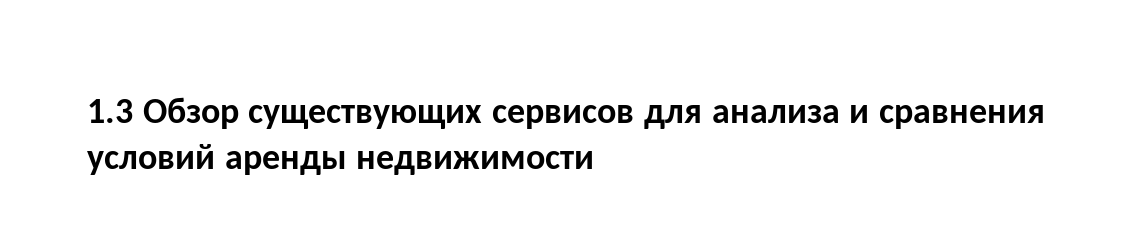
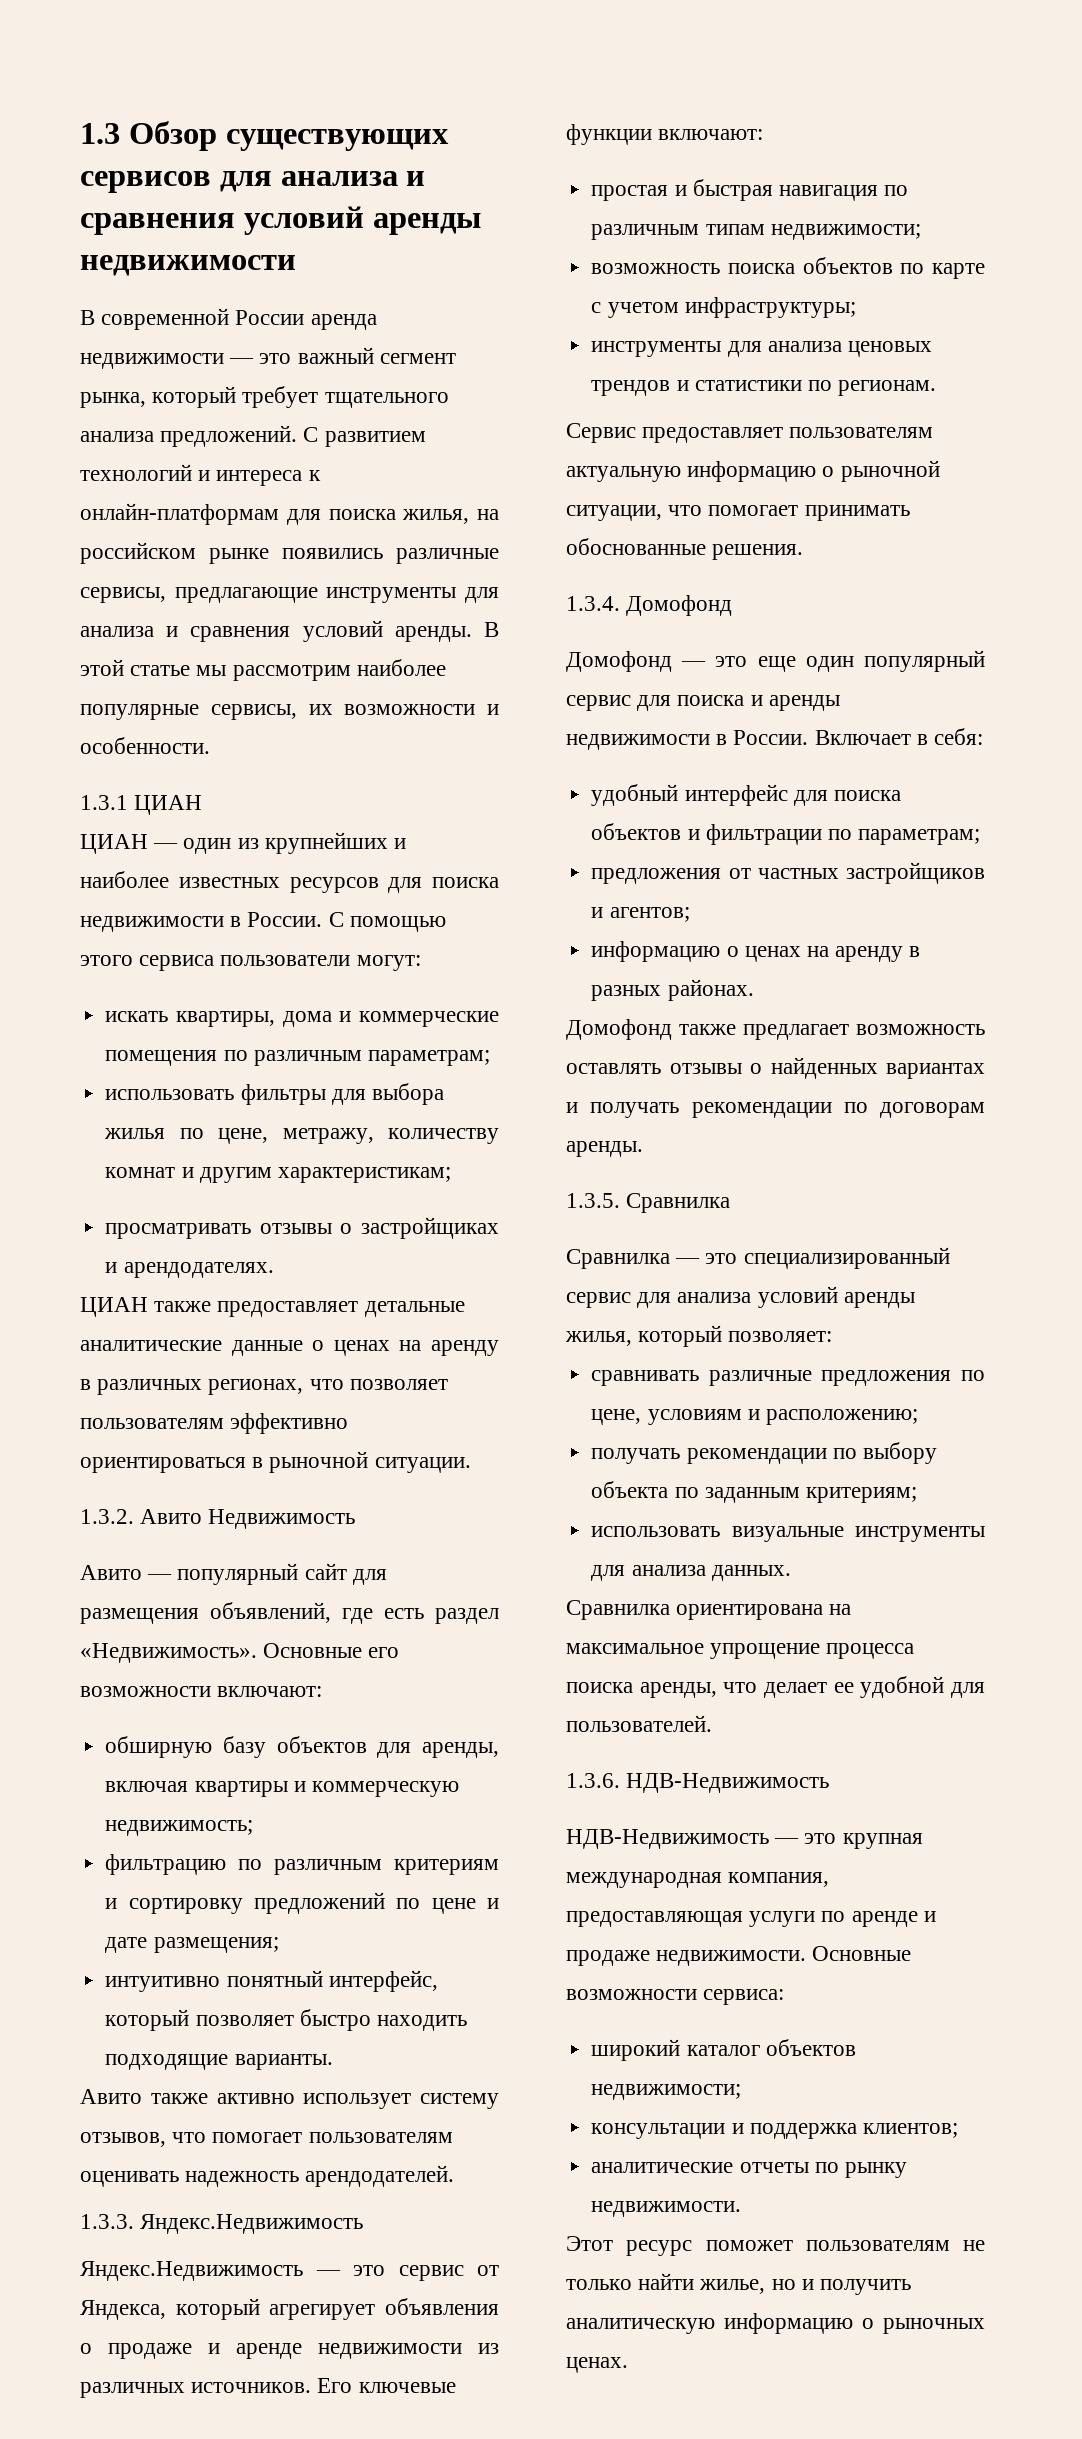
(595, 163) none -> [80,308,377,330] [80,347,456,369] [80,386,449,408] [80,425,426,447] [80,464,321,486] [80,503,499,525] [80,542,499,564] [80,587,500,603] [80,620,499,642] [80,659,446,681] [80,704,499,720] [80,737,210,754] [80,795,203,815] [80,832,407,854] [80,871,499,893] [80,912,446,932] [80,955,421,971] [105,1011,499,1027] [105,1050,490,1066] [105,1083,444,1105] [104,1128,499,1144] [105,1167,451,1183] [105,1217,499,1239] [105,1262,274,1278] [80,1297,465,1317] [80,1340,499,1356] [80,1379,448,1395] [80,1413,349,1434] [80,1451,471,1473] [80,1509,356,1529] [80,1563,387,1585] [80,1602,499,1624] [80,1643,400,1663] [80,1686,323,1697] [105,1736,499,1758] [105,1781,459,1797] [105,1820,254,1836] [105,1854,499,1875] [105,1892,499,1914] [105,1937,279,1953] [105,1970,438,1992] [105,2009,467,2031] [105,2054,333,2070] [80,2089,499,2109] [80,2132,453,2147] [80,2165,455,2187] [80,2214,364,2234] [80,2261,499,2281] [80,2298,500,2320] [80,2343,499,2359] [80,2378,456,2398] [566,124,764,145] [591,179,909,201] [591,224,921,240] [591,257,985,279] [591,297,856,318] [591,341,932,357] [591,380,937,396] [566,423,934,443] [566,460,940,482] [566,505,910,521] [566,538,804,560] [566,595,733,616] [566,650,985,672] [566,695,840,711] [566,728,984,750] [591,784,901,806] [591,823,981,845] [591,862,985,884] [591,907,690,922] [591,941,921,962] [591,979,754,1001] [566,1019,985,1040] [566,1057,985,1079] [566,1102,985,1118] [566,1141,643,1157] [566,1193,731,1213] [566,1247,950,1269] [566,1286,915,1308] [565,1325,833,1347] [591,1370,985,1386] [591,1409,918,1425] [591,1442,937,1464] [591,1481,917,1503] [591,1526,985,1542] [591,1565,791,1581] [566,1600,852,1620] [566,1643,915,1659] [566,1676,985,1698] [566,1715,712,1732] [566,1773,830,1793] [566,1829,923,1849] [566,1872,830,1888] [566,1911,936,1927] [566,1946,912,1966] [566,1989,785,2005] [591,2039,856,2061] [591,2084,742,2100] [591,2123,958,2139] [591,2162,907,2178] [591,2201,742,2217] [566,2236,985,2256] [566,2273,912,2295] [566,2313,985,2334] [566,2357,628,2373] // В современной России аренда недвижимости — это важный сегмент рынка, который требует тщательного анализа предложений. С развитием технологий и интереса к онлайн-платформам для поиска жилья, на российском рынке появились различные сервисы, предлагающие инструменты для анализа и сравнения условий аренды. В этой статье мы рассмотрим наиболее популярные сервисы, их возможности и особенности. // 1.3.1 ЦИАН // ЦИАН — один из крупнейших и наиболее известных ресурсов для поиска недвижимости в России. С помощью этого сервиса пользователи могут: // искать квартиры, дома и коммерческие помещения по различным параметрам; // использовать фильтры для выбора жилья по цене, метражу, количеству комнат и другим характеристикам; // просматривать отзывы о застройщиках и арендодателях. // ЦИАН также предоставляет детальные аналитические данные о ценах на аренду в различных регионах, что позволяет пользователям эффективно ориентироваться в рыночной ситуации. // 1.3.2. Авито Недвижимость // Авито — популярный сайт для размещения объявлений, где есть раздел «Недвижимость». Основные его возможности включают: // обширную базу объектов для аренды, включая квартиры и коммерческую недвижимость; // фильтрацию по различным критериям и сортировку предложений по цене и дате размещения; // интуитивно понятный интерфейс, который позволяет быстро находить подходящие варианты. // Авито также активно использует систему отзывов, что помогает пользователям оценивать надежность арендодателей. // 1.3.3. Яндекс.Недвижимость // Яндекс.Недвижимость — это сервис от Яндекса, который агрегирует объявления о продаже и аренде недвижимости из различных источников. Его ключевые функции включают: // простая и быстрая навигация по различным типам недвижимости; // возможность поиска объектов по карте с учетом инфраструктуры; // инструменты для анализа ценовых трендов и статистики по регионам. // Сервис предоставляет пользователям актуальную информацию о рыночной ситуации, что помогает принимать обоснованные решения. // 1.3.4. Домофонд // Домофонд — это еще один популярный сервис для поиска и аренды недвижимости в России. Включает в себя: // удобный интерфейс для поиска объектов и фильтрации по параметрам; // предложения от частных застройщиков и агентов; // информацию о ценах на аренду в разных районах. // Домофонд также предлагает возможность оставлять отзывы о найденных вариантах и получать рекомендации по договорам аренды. // 1.3.5. Сравнилка // Сравнилка — это специализированный сервис для анализа условий аренды жилья, который позволяет: // сравнивать различные предложения по цене, условиям и расположению; // получать рекомендации по выбору объекта по заданным критериям; // использовать визуальные инструменты для анализа данных. // Сравнилка ориентирована на максимальное упрощение процесса поиска аренды, что делает ее удобной для пользователей. // 1.3.6. НДВ-Недвижимость // НДВ-Недвижимость — это крупная международная компания, предоставляющая услуги по аренде и продаже недвижимости. Основные возможности сервиса: // широкий каталог объектов недвижимости; // консультации и поддержка клиентов; // аналитические отчеты по рынку недвижимости. // Этот ресурс поможет пользователям не только найти жилье, но и получить аналитическую информацию о рыночных ценах.

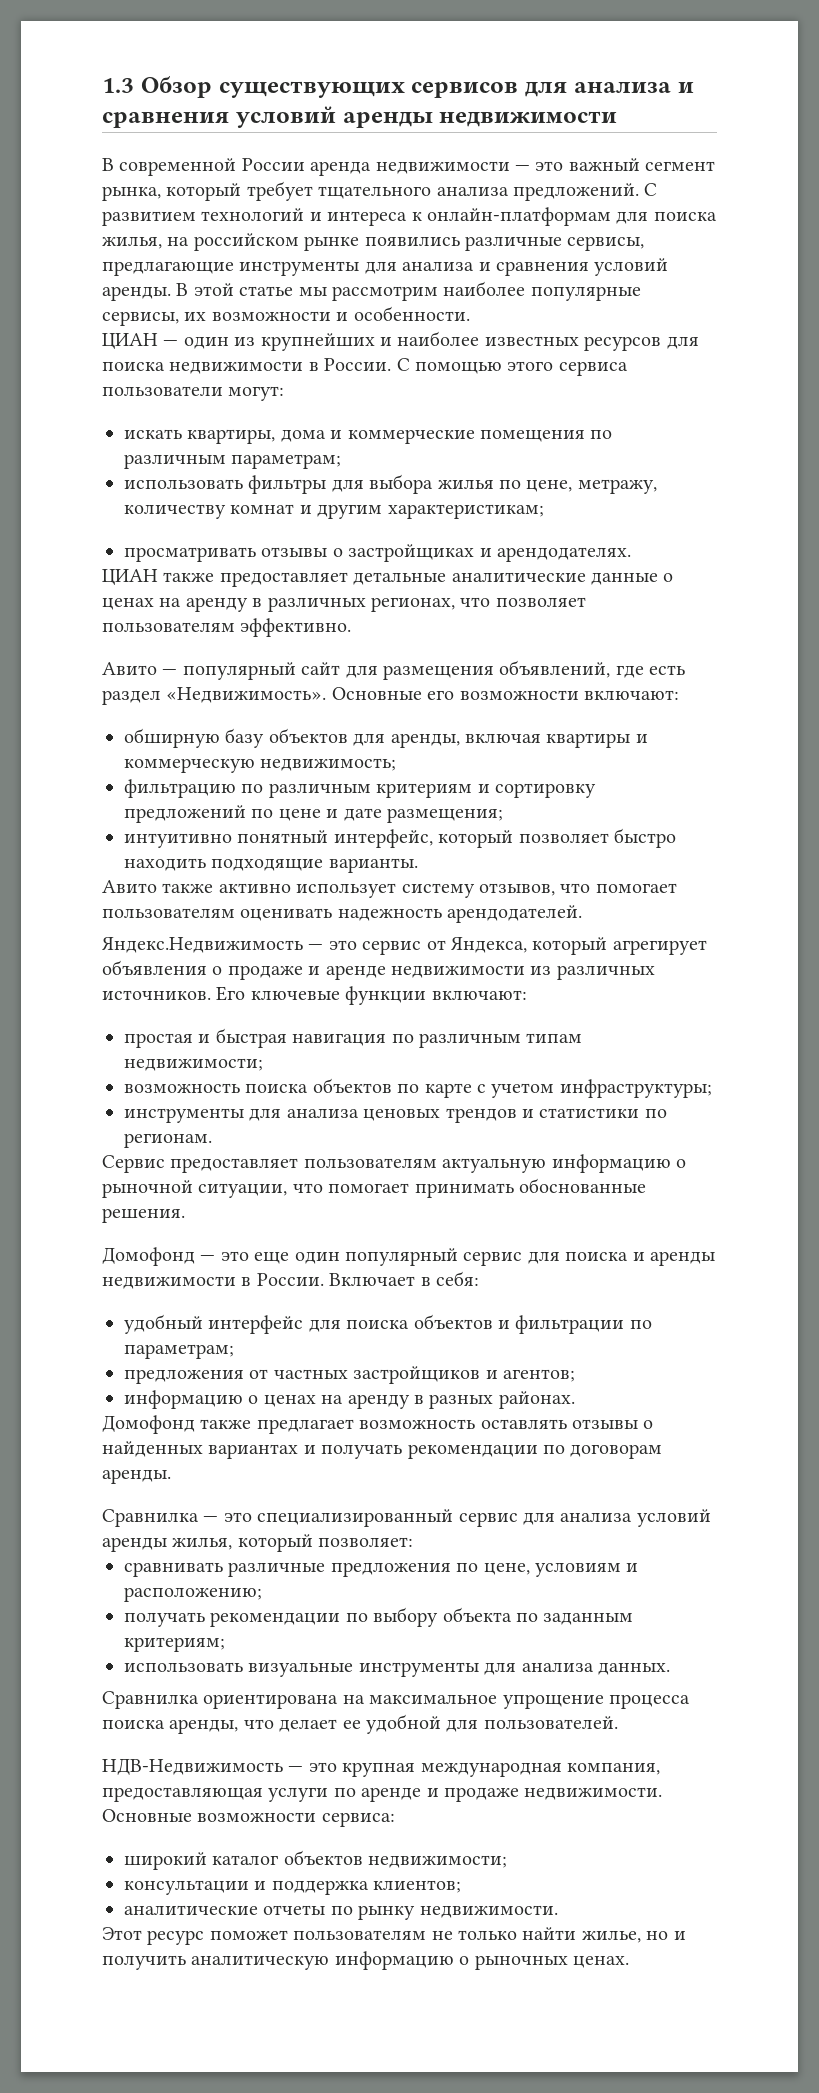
[80,795,203,815] // 1.3.1 ЦИАН -> (470, 313) none
[230,1413,349,1434] [80,1451,471,1473] [80,1509,356,1529] эффективно ориентироваться в рыночной ситуации. // 1.3.2. Авито Недвижимость -> [240,618,352,637] эффективно.
[80,2214,364,2234] // 1.3.3. Яндекс.Недвижимость -> (583, 914) none
[566,595,733,616] // 1.3.4. Домофонд -> (185, 1215) none
[566,1193,731,1213] // 1.3.5. Сравнилка -> (171, 1476) none
[566,1773,830,1793] // 1.3.6. НДВ-Недвижимость -> (618, 1722) none

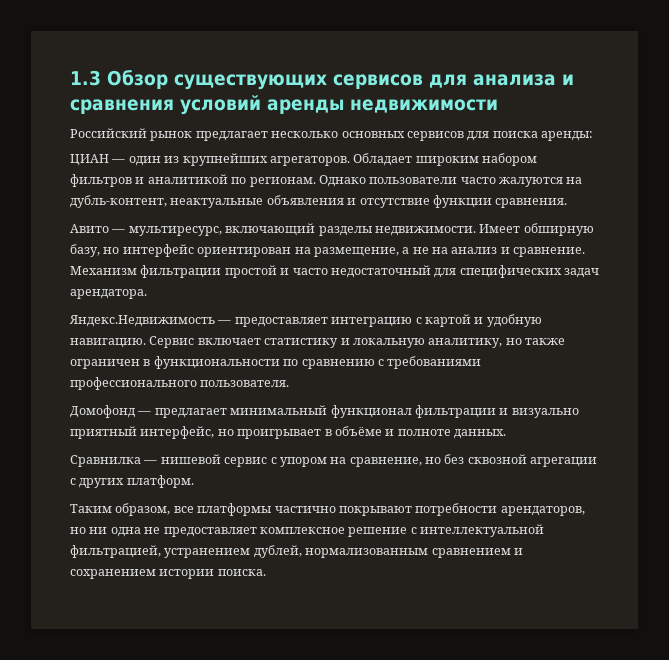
[102,158,716,176] [102,181,658,201] [102,207,717,226] [102,233,645,251] [102,258,669,276] [102,281,641,301] [102,306,470,326] В современной России аренда недвижимости — это важный сегмент рынка, который требует тщательного анализа предложений. С развитием технологий и интереса к онлайн-платформам для поиска жилья, на российском рынке появились различные сервисы, предлагающие инструменты для анализа и сравнения условий аренды. В этой статье мы рассмотрим наиболее популярные сервисы, их возможности и особенности. -> [70,128,593,141] Российский рынок предлагает несколько основных сервисов для поиска аренды:
[380,331,699,351] [102,358,628,376] [102,386,285,401] [124,429,613,444] [124,454,342,469] [124,474,657,494] [124,504,544,519] [124,544,631,562] [102,569,674,587] [102,597,586,612] [102,618,352,637] [102,660,686,680] [102,687,679,705] [124,728,648,748] [124,758,397,773] [124,779,596,798] [124,805,503,823] [124,828,676,848] [124,858,418,873] [102,880,677,898] [102,905,583,923] [102,936,707,955] [102,960,655,980] [102,986,527,1005] [124,1028,583,1048] [124,1058,263,1071] [124,1078,712,1098] [124,1108,667,1123] [124,1133,212,1148] [102,1154,686,1173] [102,1178,646,1198] [102,1208,185,1223] [102,1247,715,1266] [102,1271,479,1289] [124,1314,652,1334] [124,1344,234,1359] [124,1366,575,1384] [124,1390,575,1409] [102,1415,654,1434] [102,1441,663,1459] [102,1469,171,1484] [102,1509,711,1527] [102,1534,414,1552] [124,1562,639,1577] [124,1587,262,1602] [124,1607,634,1627] [124,1637,225,1652] [124,1662,670,1677] [102,1691,690,1709] [102,1714,618,1734] [102,1758,660,1777] [102,1787,663,1802] [102,1809,395,1827] [124,1850,508,1870] [124,1880,462,1895] [124,1905,558,1920] [102,1927,686,1945] [102,1951,629,1970] и наиболее известных ресурсов для поиска недвижимости в России. С помощью этого сервиса пользователи могут: // искать квартиры, дома и коммерческие помещения по различным параметрам; // использовать фильтры для выбора жилья по цене, метражу, количеству комнат и другим характеристикам; // просматривать отзывы о застройщиках и арендодателях. // ЦИАН также предоставляет детальные аналитические данные о ценах на аренду в различных регионах, что позволяет пользователям эффективно. // Авито — популярный сайт для размещения объявлений, где есть раздел «Недвижимость». Основные его возможности включают: // обширную базу объектов для аренды, включая квартиры и коммерческую недвижимость; // фильтрацию по различным критериям и сортировку предложений по цене и дате размещения; // интуитивно понятный интерфейс, который позволяет быстро находить подходящие варианты. // Авито также активно использует систему отзывов, что помогает пользователям оценивать надежность арендодателей. // Яндекс.Недвижимость — это сервис от Яндекса, который агрегирует объявления о продаже и аренде недвижимости из различных источников. Его ключевые функции включают: // простая и быстрая навигация по различным типам недвижимости; // возможность поиска объектов по карте с учетом инфраструктуры; // инструменты для анализа ценовых трендов и статистики по регионам. // Сервис предоставляет пользователям актуальную информацию о рыночной ситуации, что помогает принимать обоснованные решения. // Домофонд — это еще один популярный сервис для поиска и аренды недвижимости в России. Включает в себя: // удобный интерфейс для поиска объектов и фильтрации по параметрам; // предложения от частных застройщиков и агентов; // информацию о ценах на аренду в разных районах. // Домофонд также предлагает возможность оставлять отзывы о найденных вариантах и получать рекомендации по договорам аренды. // Сравнилка — это специализированный сервис для анализа условий аренды жилья, который позволяет: // сравнивать различные предложения по цене, условиям и расположению; // получать рекомендации по выбору объекта по заданным критериям; // использовать визуальные инструменты для анализа данных. // Сравнилка ориентирована на максимальное упрощение процесса поиска аренды, что делает ее удобной для пользователей. // НДВ-Недвижимость — это крупная международная компания, предоставляющая услуги по аренде и продаже недвижимости. Основные возможности сервиса: // широкий каталог объектов недвижимости; // консультации и поддержка клиентов; // аналитические отчеты по рынку недвижимости. // Этот ресурс поможет пользователям не только найти жилье, но и получить аналитическую информацию о рыночных ценах. -> [269,153,537,166] [70,174,583,187] [70,195,568,208] [70,223,594,236] [70,244,586,257] [70,265,599,278] [70,289,147,299] [69,314,542,327] [70,336,565,348] [70,356,482,369] [70,377,290,390] [70,405,579,418] [70,426,506,439] [70,454,598,467] [70,475,194,488] [70,503,585,516] [70,524,544,537] [70,545,523,558] [70,569,266,579] агрегаторов. Обладает широким набором фильтров и аналитикой по регионам. Однако пользователи часто жалуются на дубль-контент, неактуальные объявления и отсутствие функции сравнения. // Авито — мультиресурс, включающий разделы недвижимости. Имеет обширную базу, но интерфейс ориентирован на размещение, а не на анализ и сравнение. Механизм фильтрации простой и часто недостаточный для специфических задач арендатора. // Яндекс.Недвижимость — предоставляет интеграцию с картой и удобную навигацию. Сервис включает статистику и локальную аналитику, но также ограничен в функциональности по сравнению с требованиями профессионального пользователя. // Домофонд — предлагает минимальный функционал фильтрации и визуально приятный интерфейс, но проигрывает в объёме и полноте данных. // Сравнилка — нишевой сервис с упором на сравнение, но без сквозной агрегации с других платформ. // Таким образом, все платформы частично покрывают потребности арендаторов, но ни одна не предоставляет комплексное решение с интеллектуальной фильтрацией, устранением дублей, нормализованным сравнением и сохранением истории поиска.

